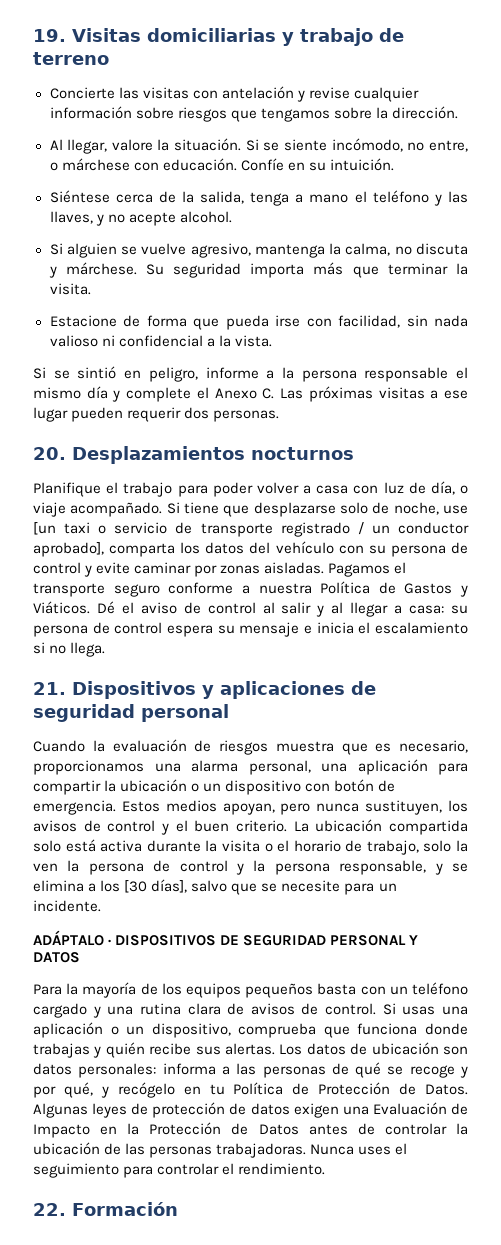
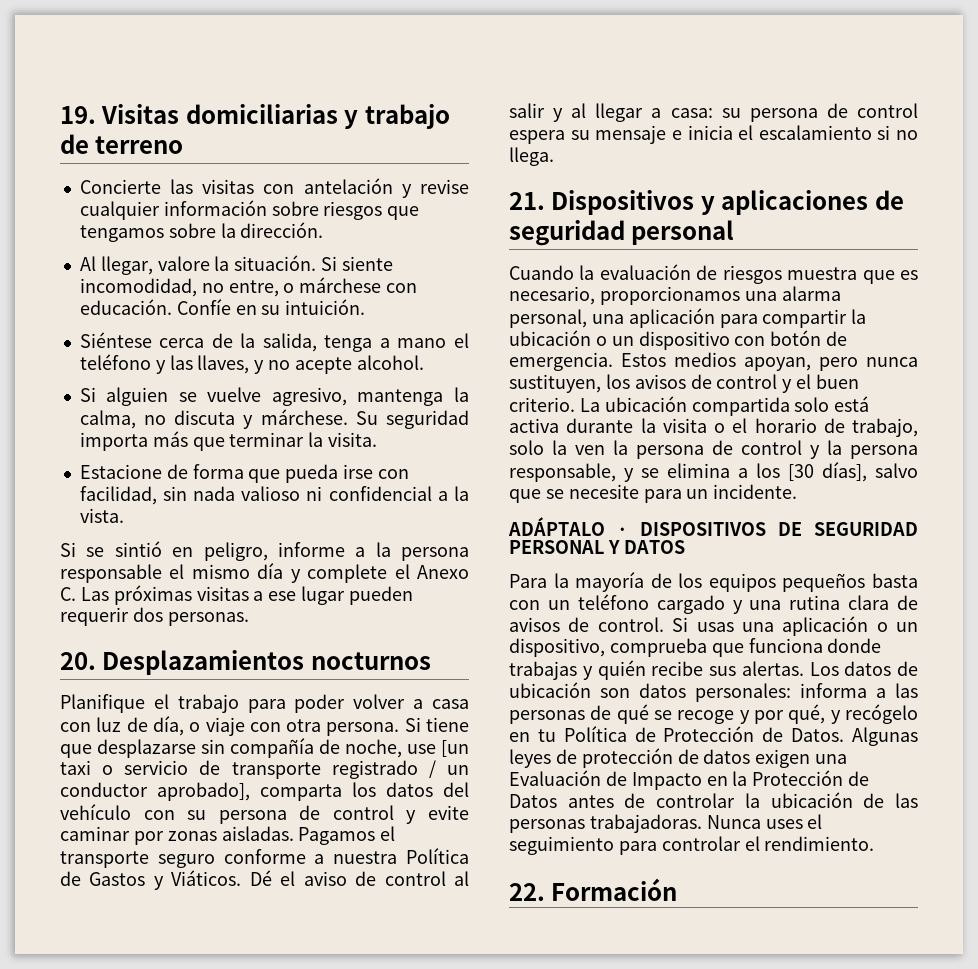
[263,138,403,152] se siente incómodo, -> [341,256,393,271] [79,278,197,297] siente incomodidad,
[70,502,163,517] acompañado. -> [249,719,400,736] con otra persona.
[340,502,369,514] solo -> [201,738,314,758] sin compañía

